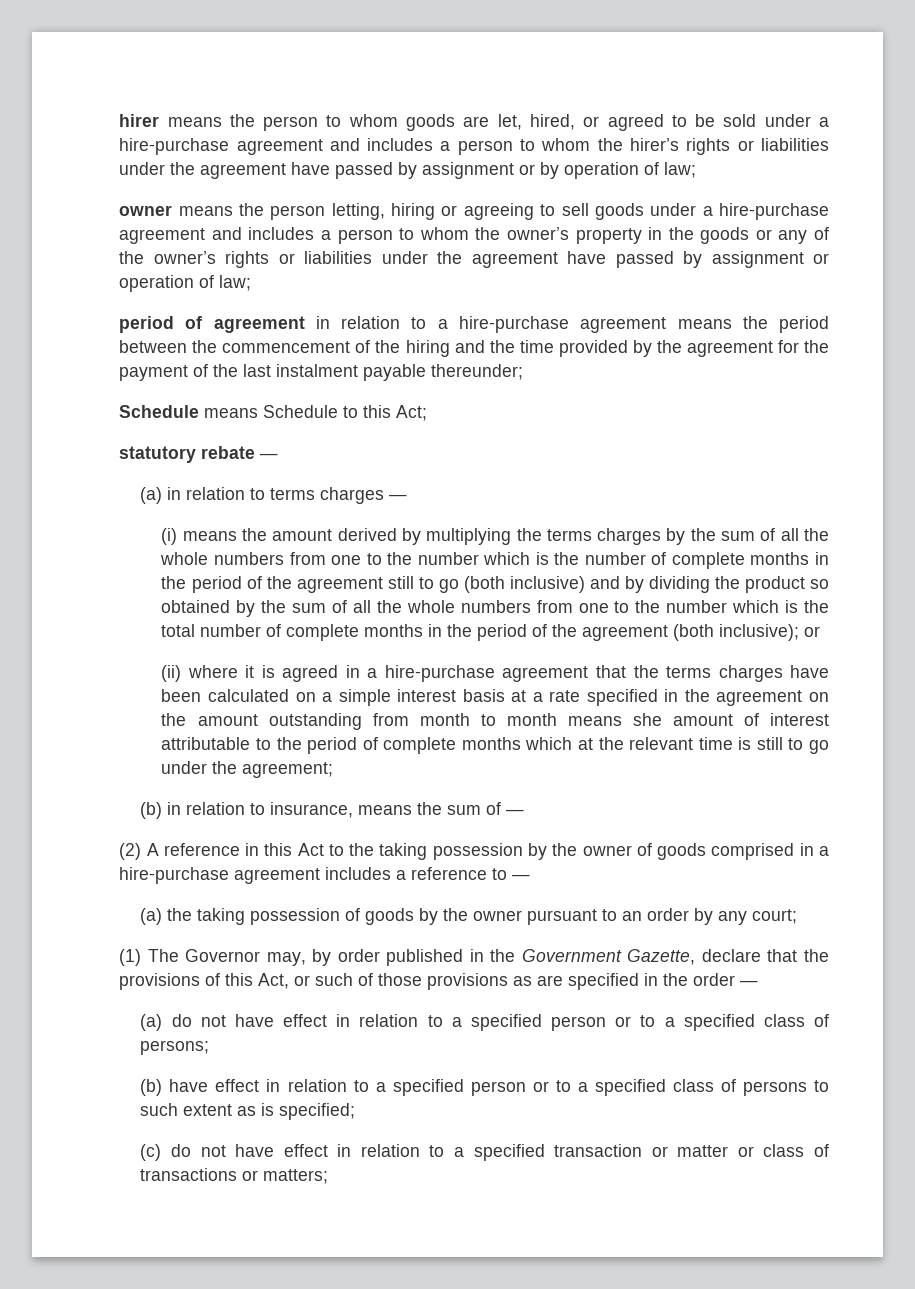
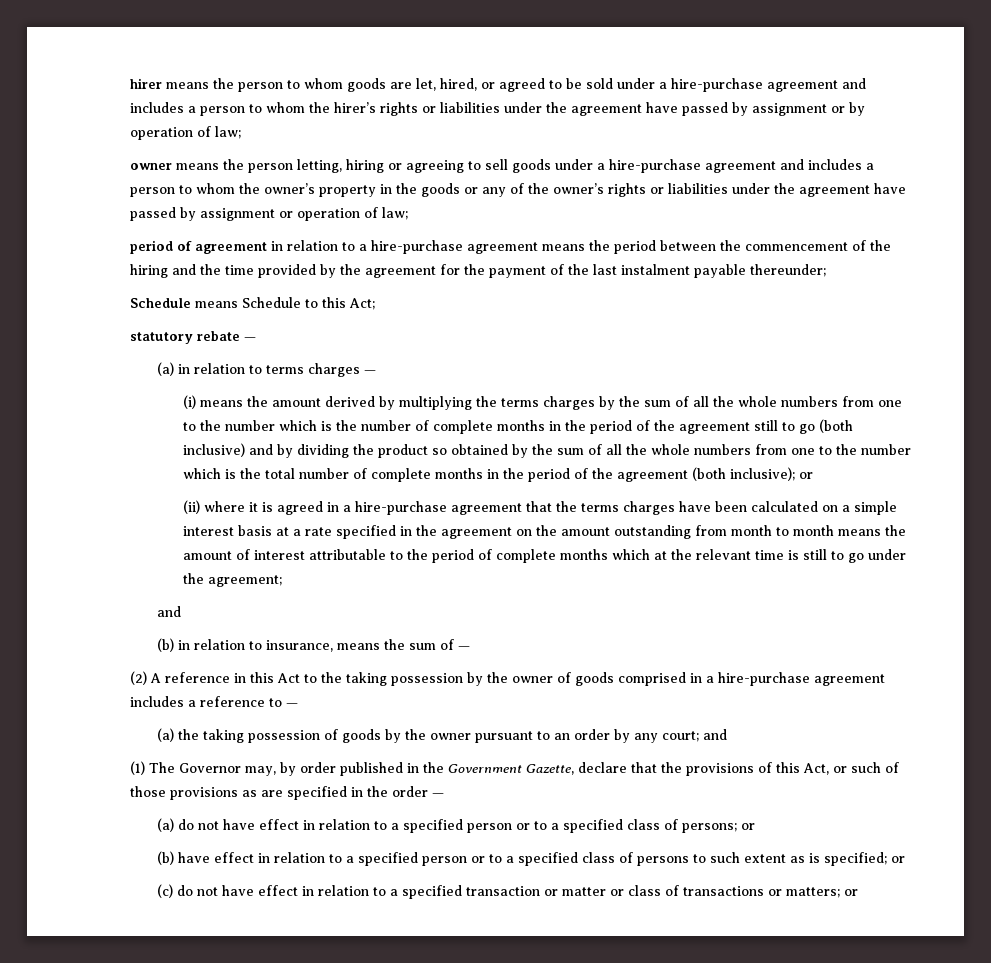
[632,713,662,726] she -> [885,525,907,536] the
(334, 770) none -> [156,606,181,617] // and
(798, 916) none -> [702,729,727,740] and
(210, 1047) none -> [740,823,755,830] or
(356, 1111) none -> [890,856,905,863] or
(329, 1176) none -> [843,889,858,896] or

